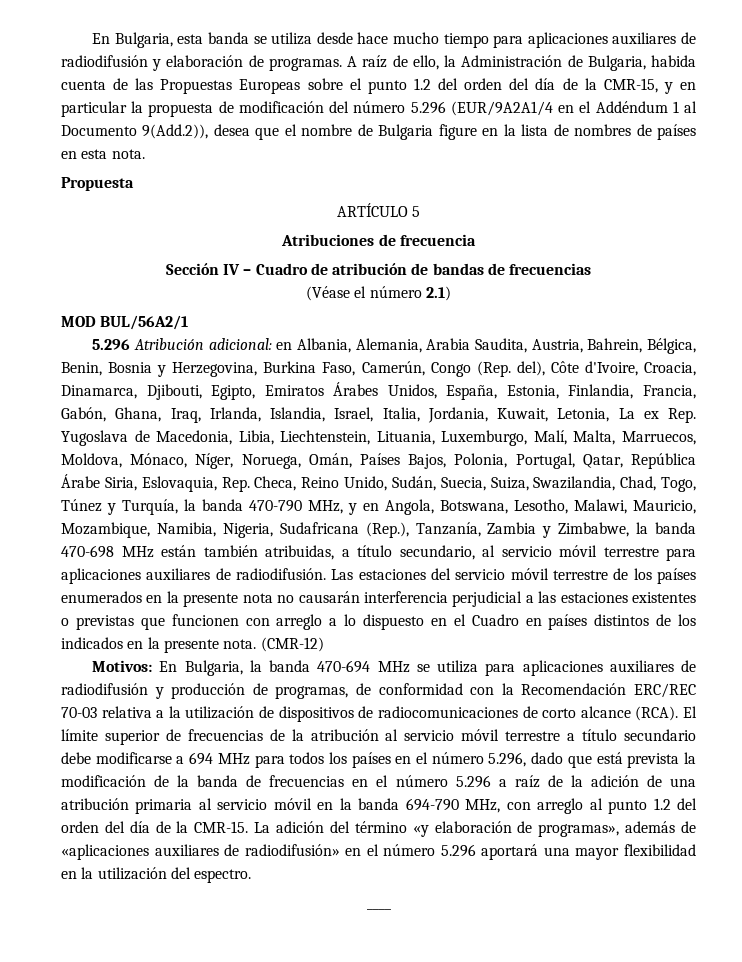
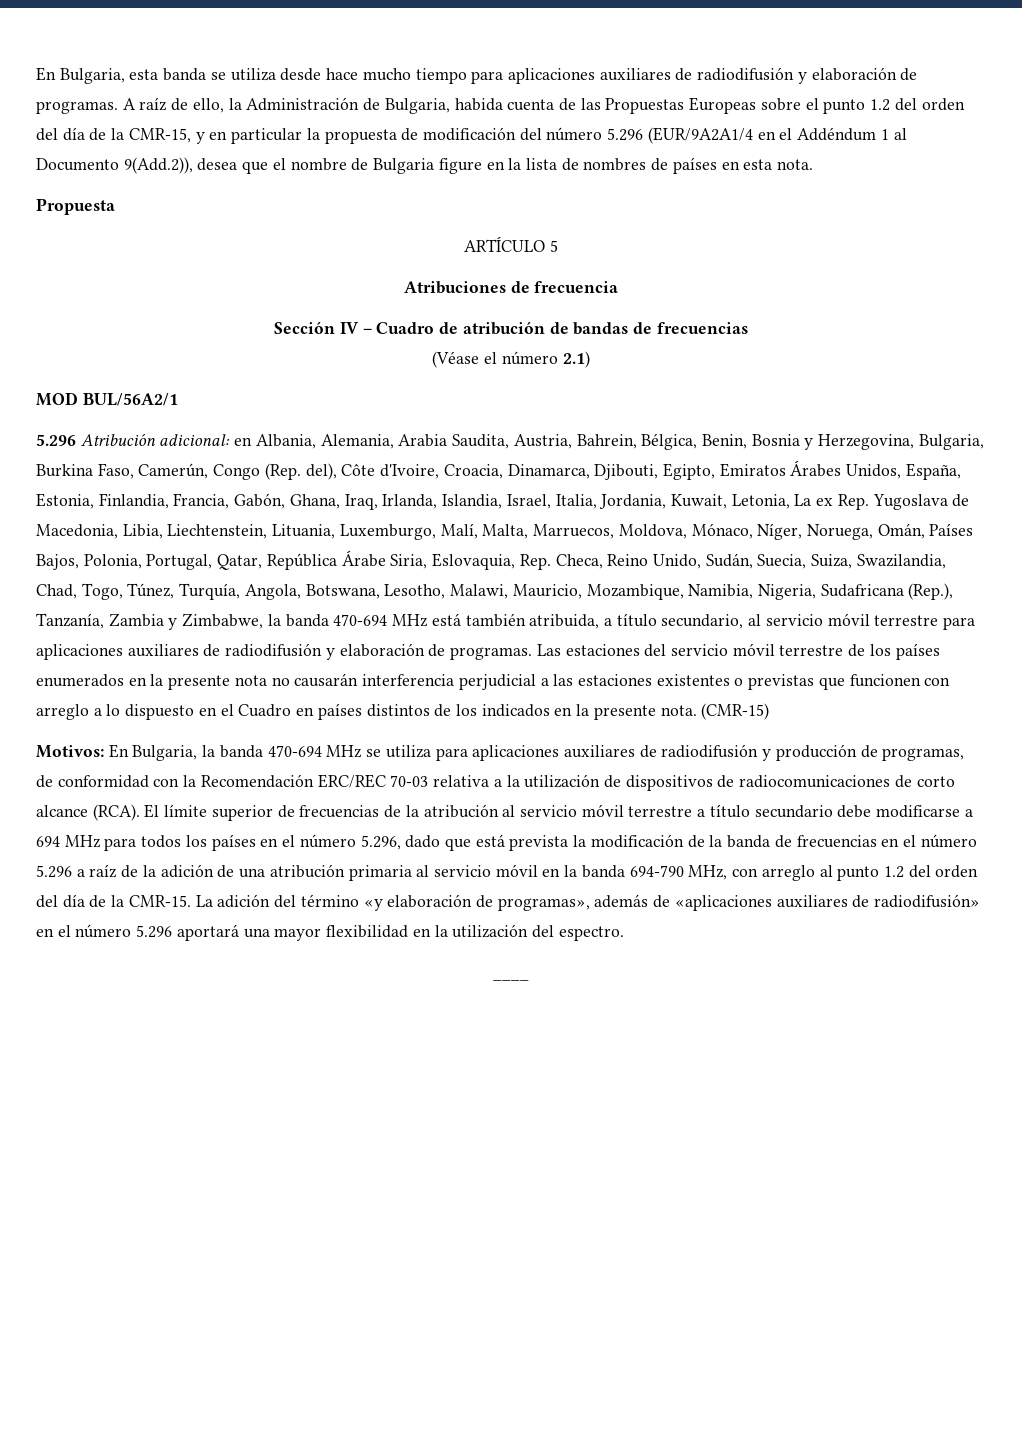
(258, 369) none -> [918,434,984,450] Bulgaria,
[61,499,379,515] Túnez y Turquía, la banda 470-790 MHz, y en -> [127,583,241,600] Túnez, Turquía,
[61,545,334,560] 470-698 MHz están también atribuidas, -> [333,613,600,629] 470-694 MHz está también atribuida,
[236,568,326,580] radiodifusión. -> [225,643,533,660] radiodifusión y elaboración de programas.
[260,637,324,652] (CMR-12) -> [701,703,770,720] (CMR-15)

